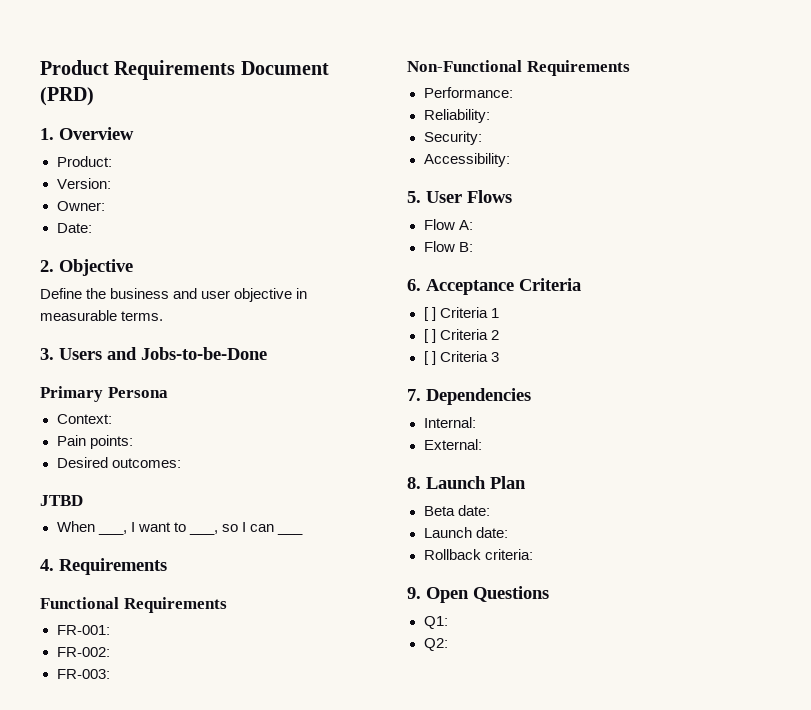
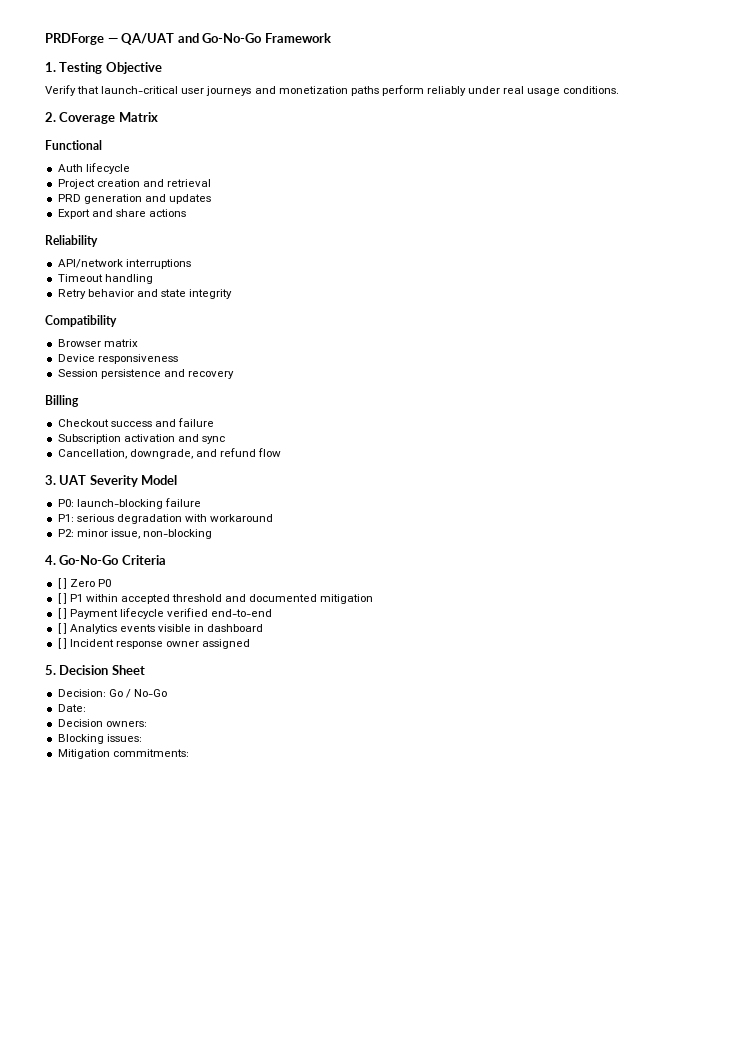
[40,60,329,80] [40,87,94,106] [40,127,134,140] [56,156,112,167] [56,178,111,189] [56,201,105,211] [56,223,92,233] [40,259,133,276] [40,288,308,302] [40,310,164,321] [40,347,267,360] [40,386,168,402] [56,414,112,424] [56,435,133,449] [56,457,181,468] [40,495,83,506] [56,521,274,535] [276,532,303,535] [40,558,167,575] [40,597,227,613] [56,625,110,635] [56,647,110,657] [56,669,110,679] [407,60,630,76] [423,87,513,98] [423,109,490,123] [423,131,482,145] [423,153,510,167] [407,190,512,203] [423,219,473,230] [423,241,473,252] [407,279,514,295] Product Requirements Document (PRD) // 1. Overview // Product: // Version: // Owner: // Date: // 2. Objective // Define the business and user objective in measurable terms. // 3. Users and Jobs-to-be-Done // Primary Persona // Context: // Pain points: // Desired outcomes: // JTBD // When ___, I want to ___, so I can ___ // 4. Requirements // Functional Requirements // FR-001: // FR-002: // FR-003: // Non-Functional Requirements // Performance: // Reliability: // Security: // Accessibility: // 5. User Flows // Flow A: // Flow B: // 6. Acceptance -> [45,33,331,45] [45,62,162,74] [45,85,620,96] [45,112,158,124] [45,140,102,150] [57,163,130,174] [57,179,211,189] [57,194,211,204] [57,209,186,219] [45,235,98,247] [57,259,191,269] [57,274,153,284] [57,289,233,299] [45,315,117,327] [57,339,138,347] [57,354,178,364] [57,369,234,379] [45,395,79,407] [57,418,214,427] [57,434,225,444] [57,448,282,459] [45,475,178,487] [57,498,201,509] [57,514,274,524] [57,529,212,539] [45,555,120,565] PRDForge — QA/UAT and Go-No-Go Framework // 1. Testing Objective // Verify that launch-critical user journeys and monetization paths perform reliably under real usage conditions. // 2. Coverage Matrix // Functional // Auth lifecycle // Project creation and retrieval // PRD generation and updates // Export and share actions // Reliability // API/network interruptions // Timeout handling // Retry behavior and state integrity // Compatibility // Browser matrix // Device responsiveness // Session persistence and recovery // Billing // Checkout success and failure // Subscription activation and sync // Cancellation, downgrade, and refund flow // 3. UAT Severity Model // P0: launch-blocking failure // P1: serious degradation with workaround // P2: minor issue, non-blocking // 4. Go-No-Go
[439,307,499,318] [423,329,499,343] [423,351,499,365] [407,388,531,405] [423,417,476,428] [423,439,482,450] [407,476,526,489] [423,505,490,516] [423,527,508,538] [423,549,533,560] [407,586,549,603] [423,616,448,629] [423,638,448,651] Criteria 1 // [ ] Criteria 2 // [ ] Criteria 3 // 7. Dependencies // Internal: // External: // 8. Launch Plan // Beta date: // Launch date: // Rollback criteria: // 9. Open Questions // Q1: // Q2: -> [69,579,111,587] [57,593,374,604] [57,608,273,619] [57,623,264,634] [57,638,251,649] [45,665,145,675] [57,689,167,698] [57,704,86,712] [57,719,147,727] [57,734,142,744] [57,749,189,759] Zero P0 // [ ] P1 within accepted threshold and documented mitigation // [ ] Payment lifecycle verified end-to-end // [ ] Analytics events visible in dashboard // [ ] Incident response owner assigned // 5. Decision Sheet // Decision: Go / No-Go // Date: // Decision owners: // Blocking issues: // Mitigation commitments:

